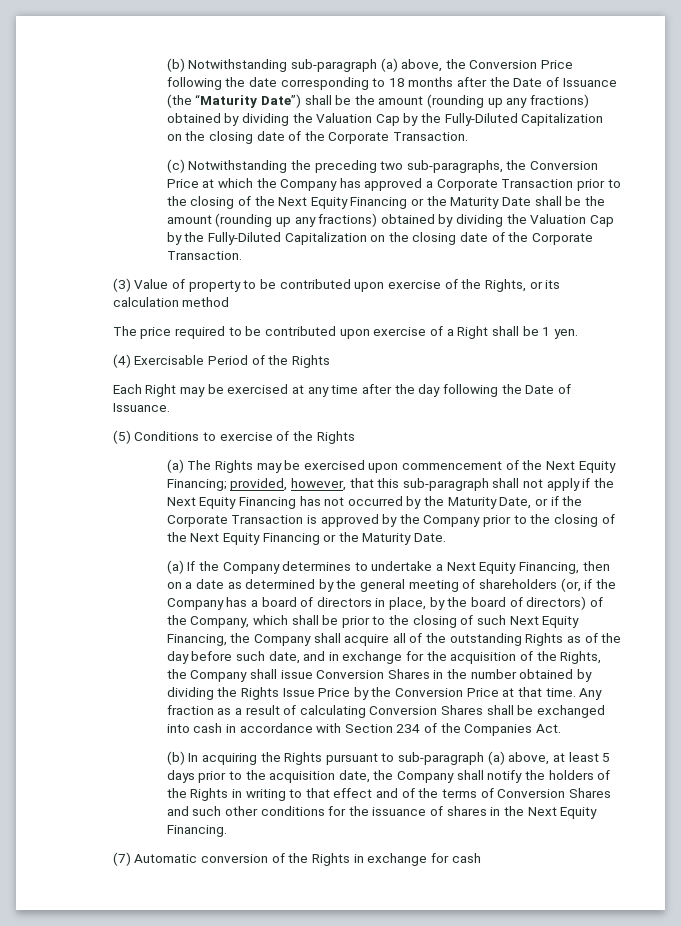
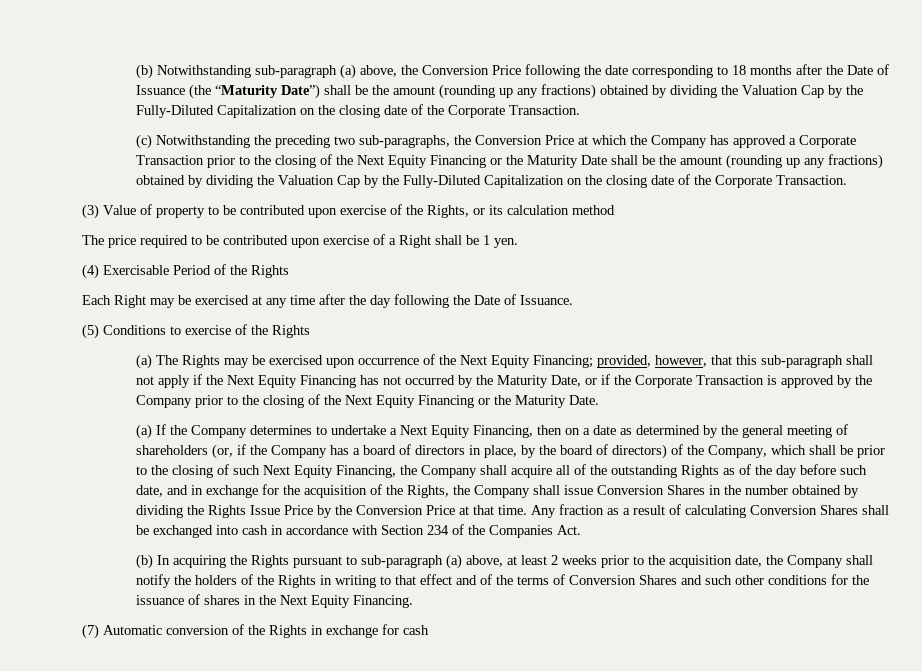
[402,461,503,470] commencement -> [357,358,419,365] occurrence
[602,753,611,762] [166,770,195,783] 5 days -> [550,555,597,565] 2 weeks

